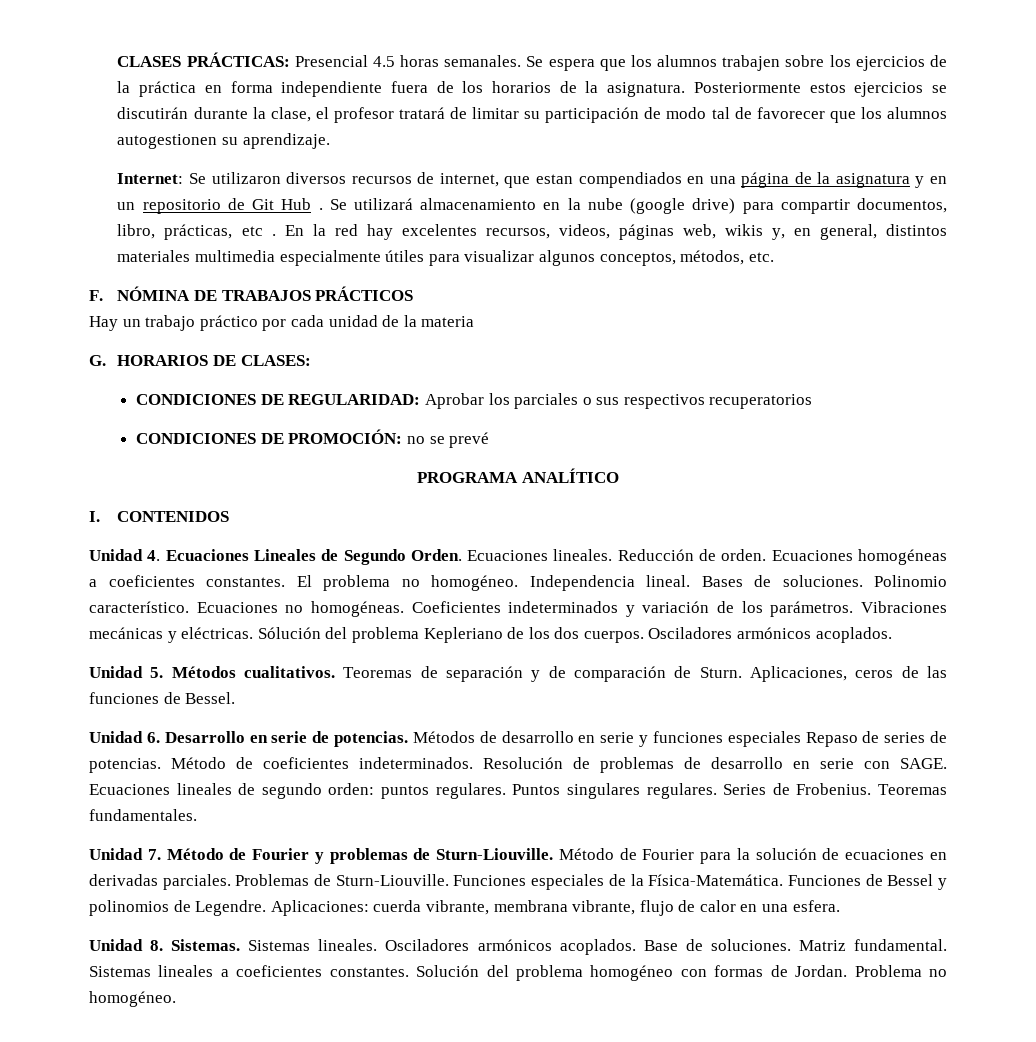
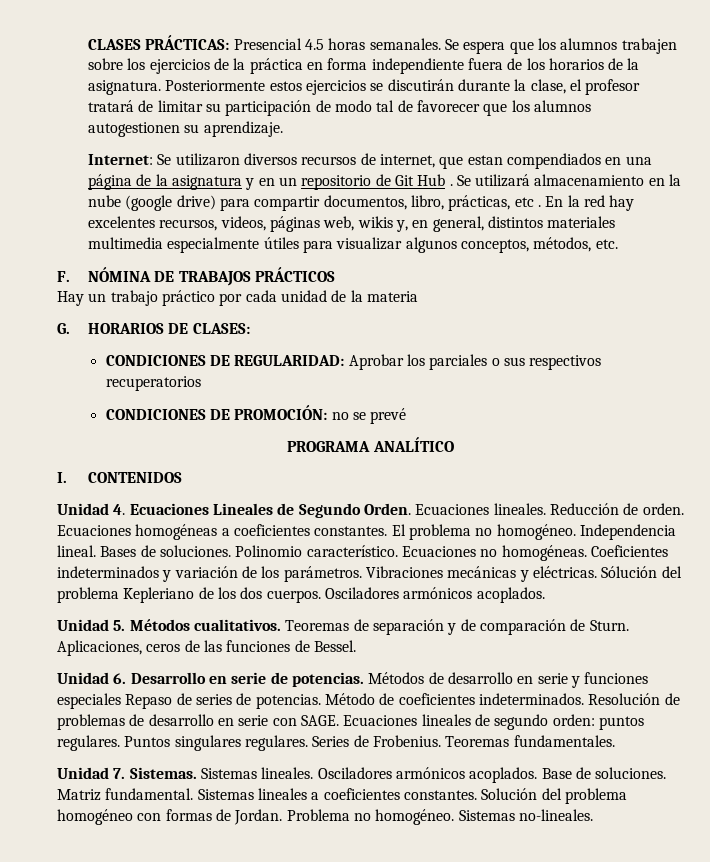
[166,848,947,864] [89,874,948,890] [89,900,840,916] [89,939,164,951] Método de Fourier y problemas de Sturn-Liouville. Método de Fourier para la solución de ecuaciones en derivadas parciales. Problemas de Sturn-Liouville. Funciones especiales de la Física-Matemática. Funciones de Bessel y polinomios de Legendre. Aplicaciones: cuerda vibrante, membrana vibrante, flujo de calor en una esfera. // Unidad 8. -> (126, 773) none
(176, 999) none -> [458,809,593,821] Sistemas no-lineales.

